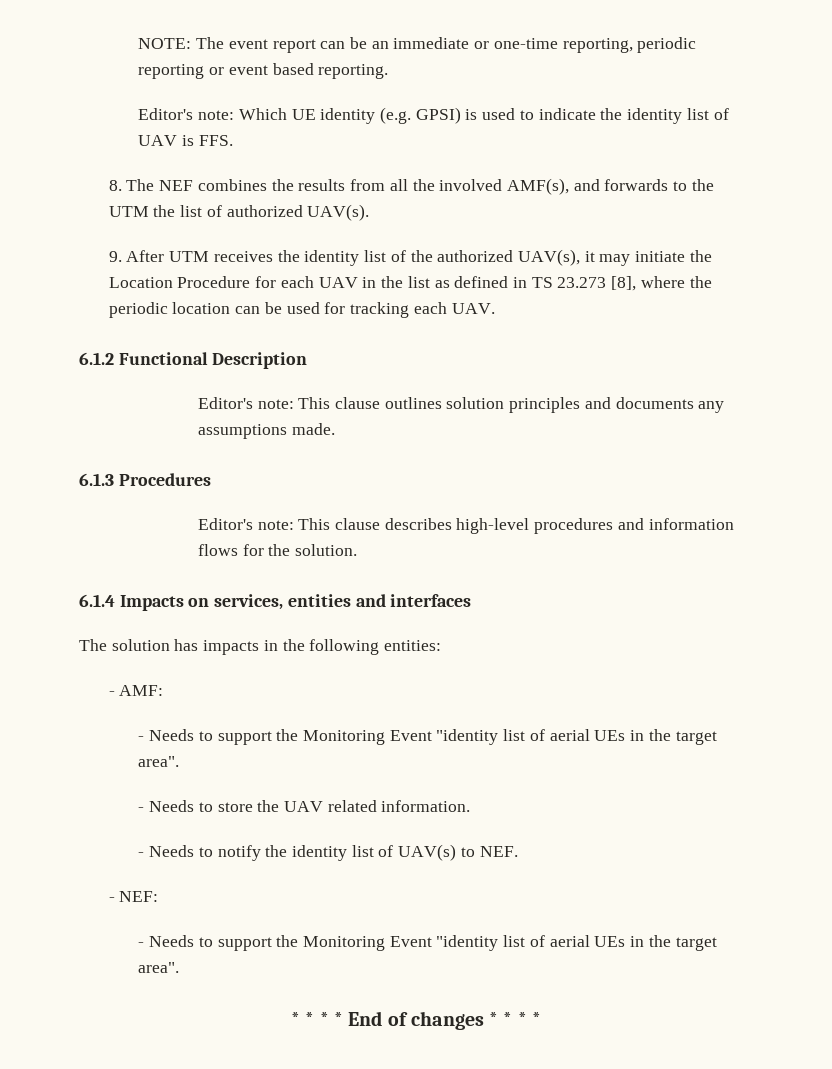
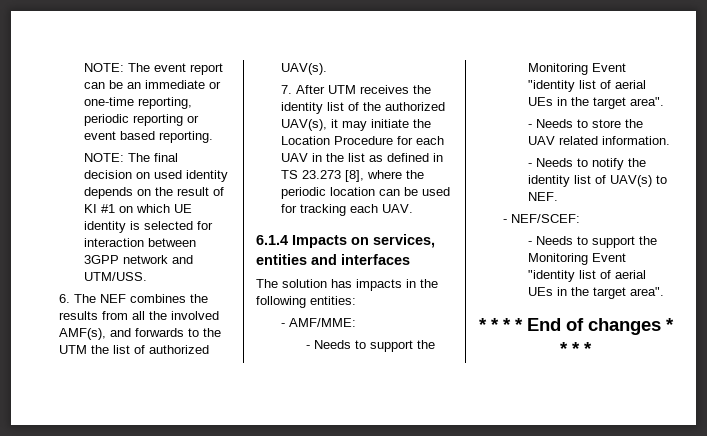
[138,107,729,124] [138,135,233,146] [108,180,122,191] Editor's note: Which UE identity (e.g. GPSI) is used to indicate the identity list of UAV is FFS. // 8. -> [83,153,178,162] [83,170,228,182] [83,187,224,199] [83,204,192,213] [83,221,213,233] [83,238,196,247] [83,255,193,264] [83,272,147,281] [58,294,70,303] NOTE: The final decision on used identity depends on the result of KI #1 on which UE identity is selected for interaction between 3GPP network and UTM/USS. // 6.
[108,251,122,262] 9. -> [280,85,292,94] 7.
[79,352,308,369] [197,397,725,413] [197,423,335,439] [79,473,211,486] [197,518,734,534] [197,544,358,556] // 6.1.2 Functional Description // Editor's note: This clause outlines solution principles and documents any assumptions made. // 6.1.3 Procedures // Editor's note: This clause describes high-level procedures and information flows for the solution. -> (413, 208) none
[119,685,164,696] AMF: -> [288,318,356,327] AMF/MME:
[119,891,159,902] NEF: -> [510,214,580,223] NEF/SCEF:

